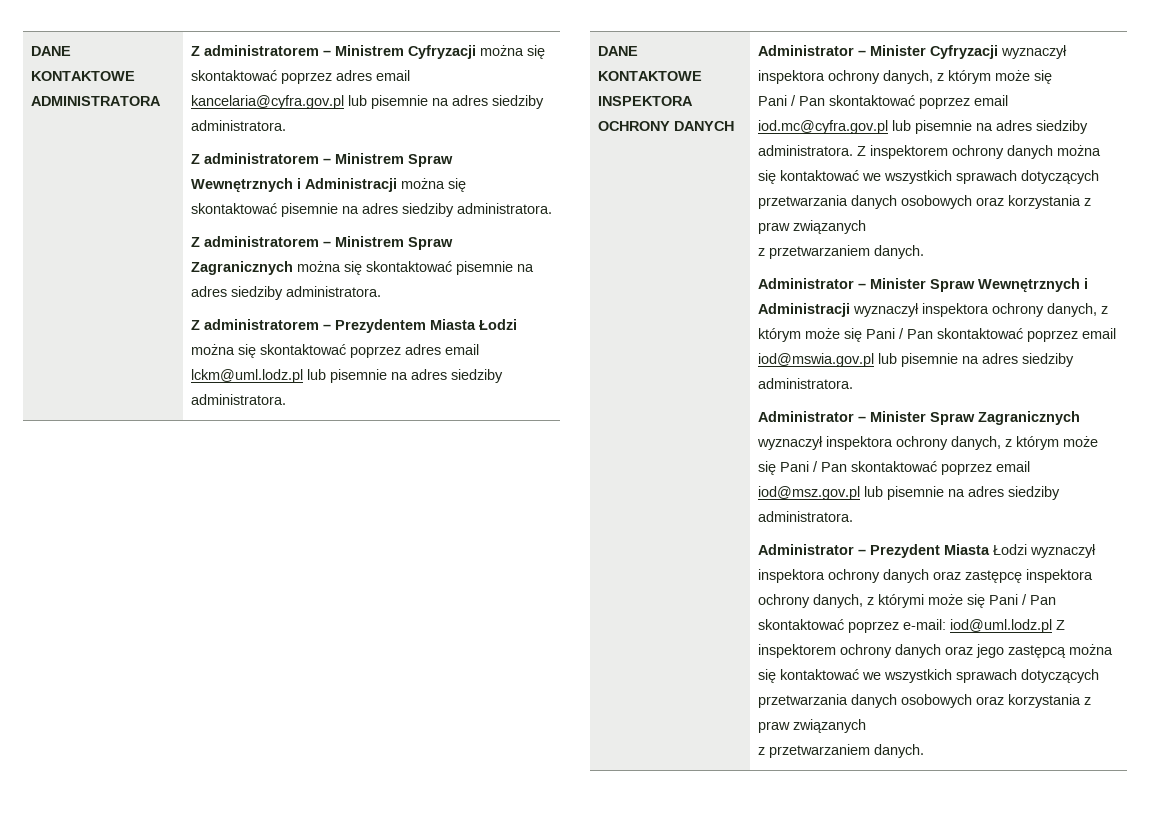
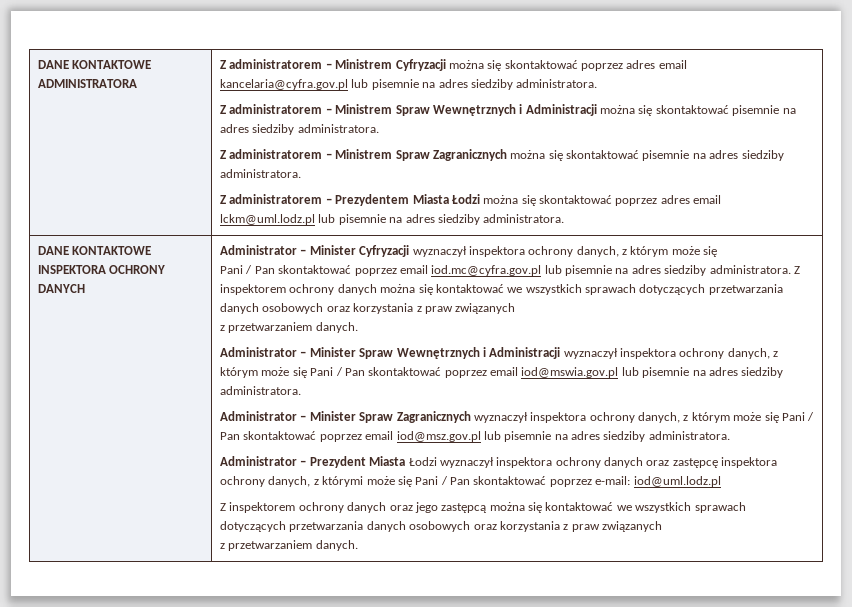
(1052, 626) none -> (721, 481) //

